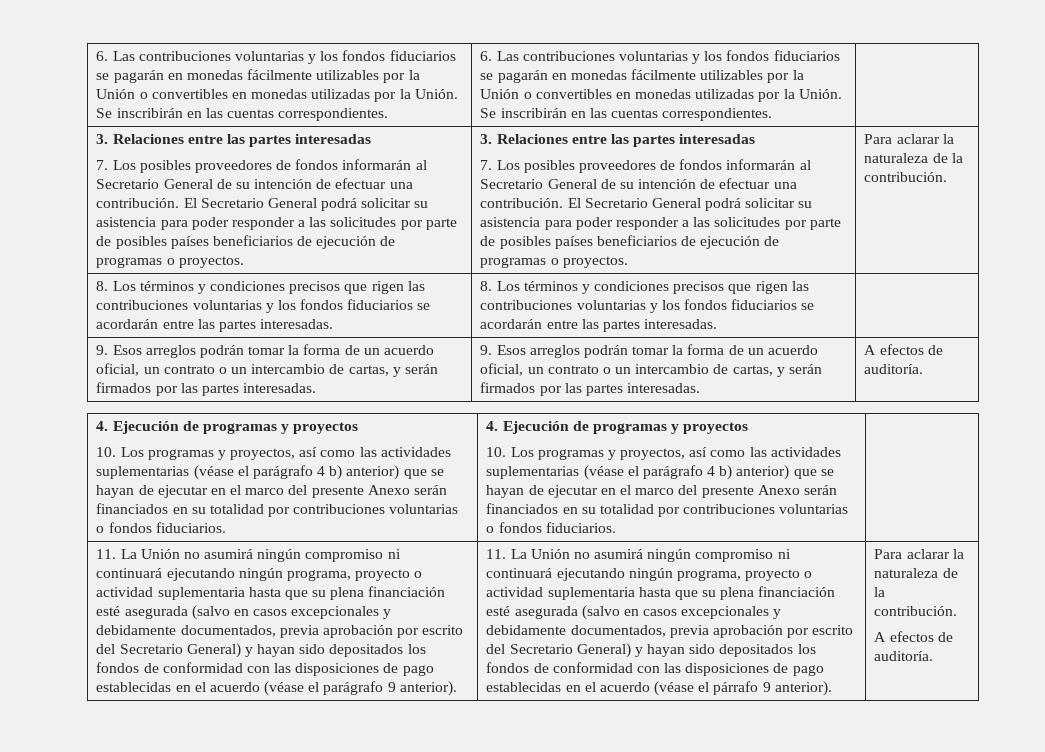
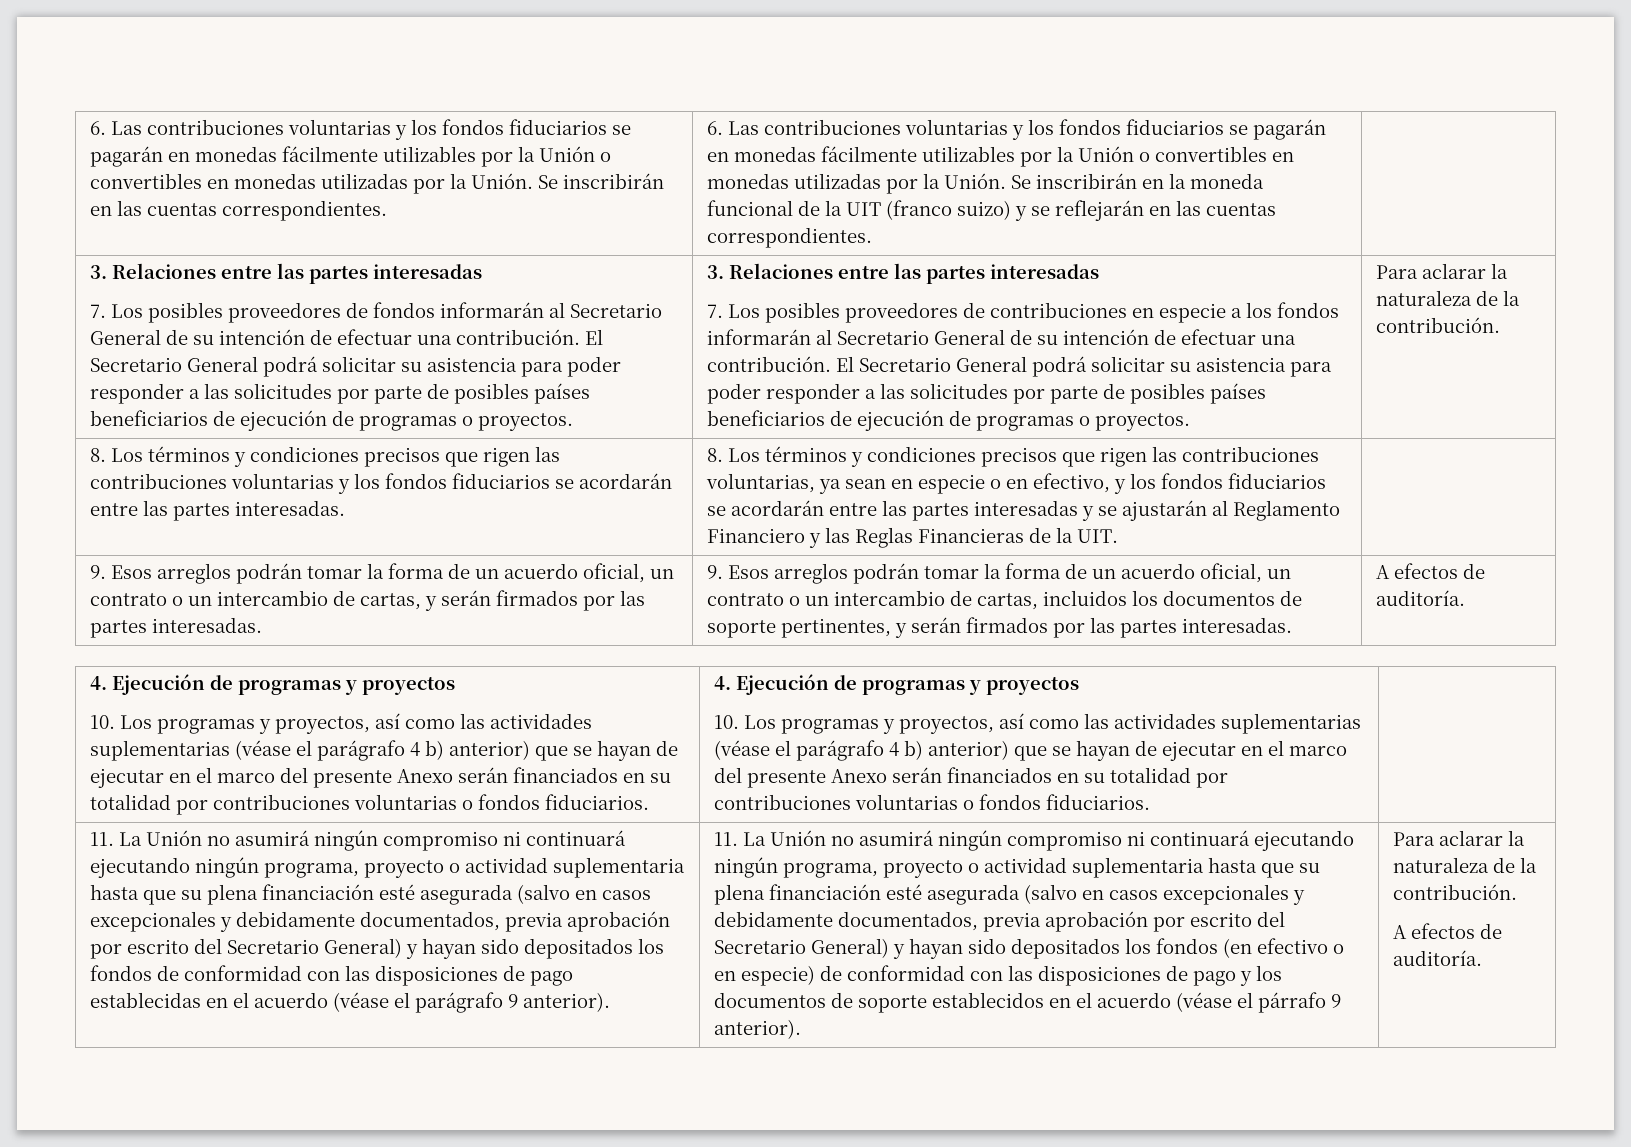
(586, 114) none -> [1169,173,1265,189] [707,200,1172,221] la moneda funcional de la UIT (franco suizo) y se reflejarán en
(676, 165) none -> [990,302,1273,323] contribuciones en especie a los
[576,299,815,313] [480,319,718,332] voluntarias y los fondos fiduciarios se acordarán entre las partes interesadas. -> [706,473,1327,494] [707,500,1341,521] [707,527,1119,548] voluntarias, ya sean en especie o en efectivo, y los fondos fiduciarios se acordarán entre las partes interesadas y se ajustarán al Reglamento Financiero y las Reglas Financieras de la UIT.
(773, 370) none -> [1043,590,1303,606] [707,618,892,638] incluidos los documentos de soporte pertinentes,
[533,662,824,676] [486,682,562,692] de conformidad con las disposiciones de pago establecidas -> [1223,938,1345,958] [714,965,1283,986] [714,992,1045,1013] (en efectivo o en especie) de conformidad con las disposiciones de pago y los documentos de soporte establecidos

